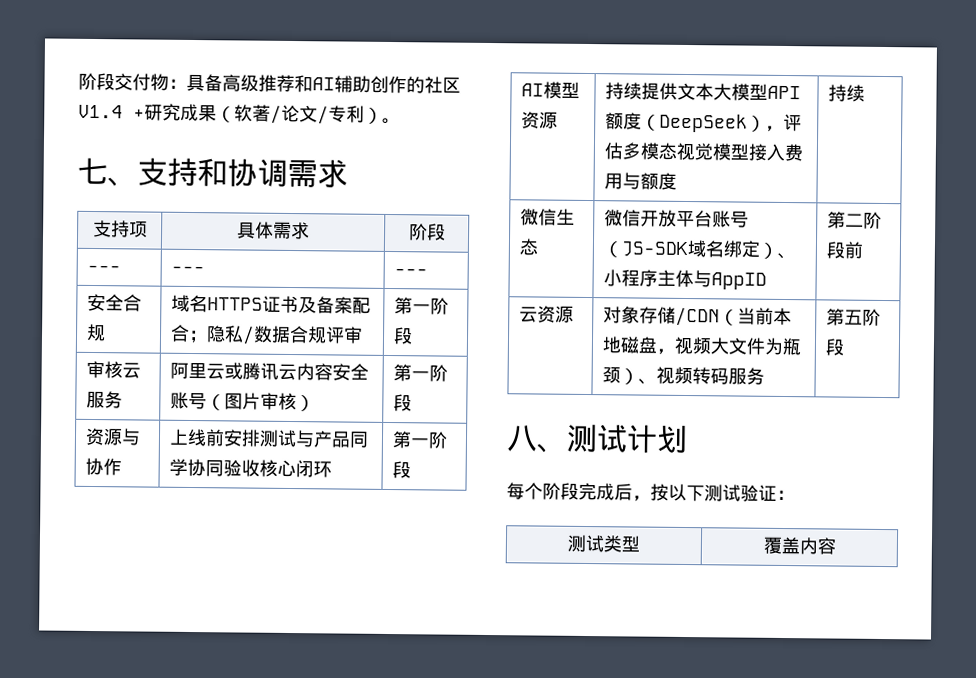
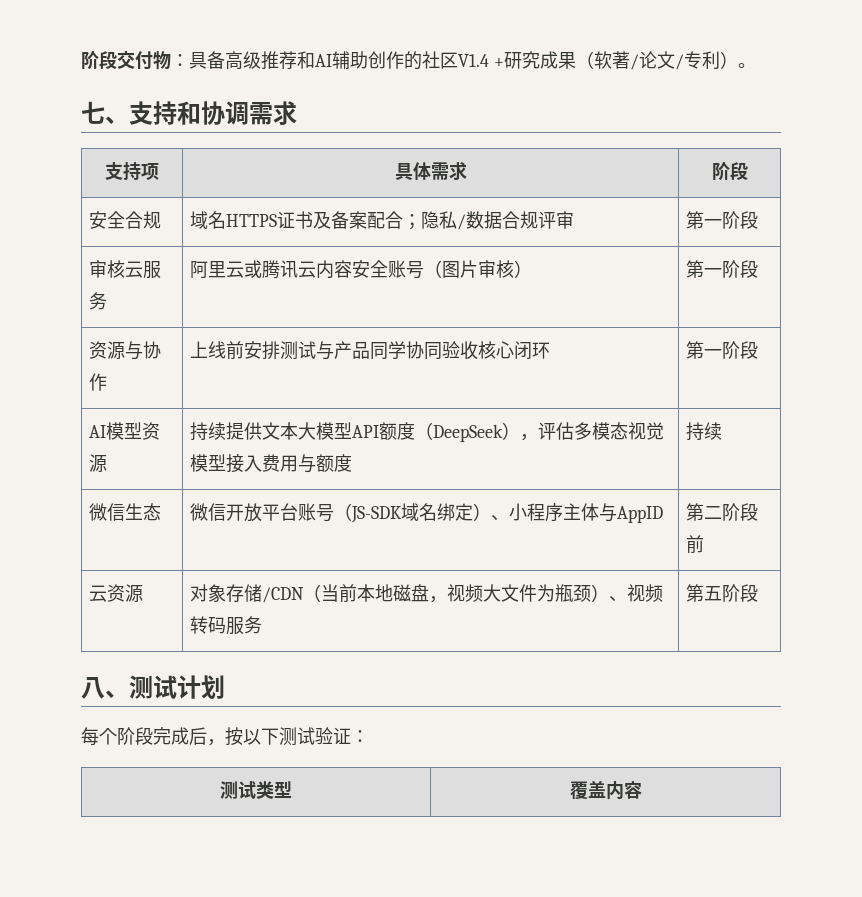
[87,264,122,273] [171,265,206,274] [394,268,429,276] // --- | --- | --- -> (748, 171) none

